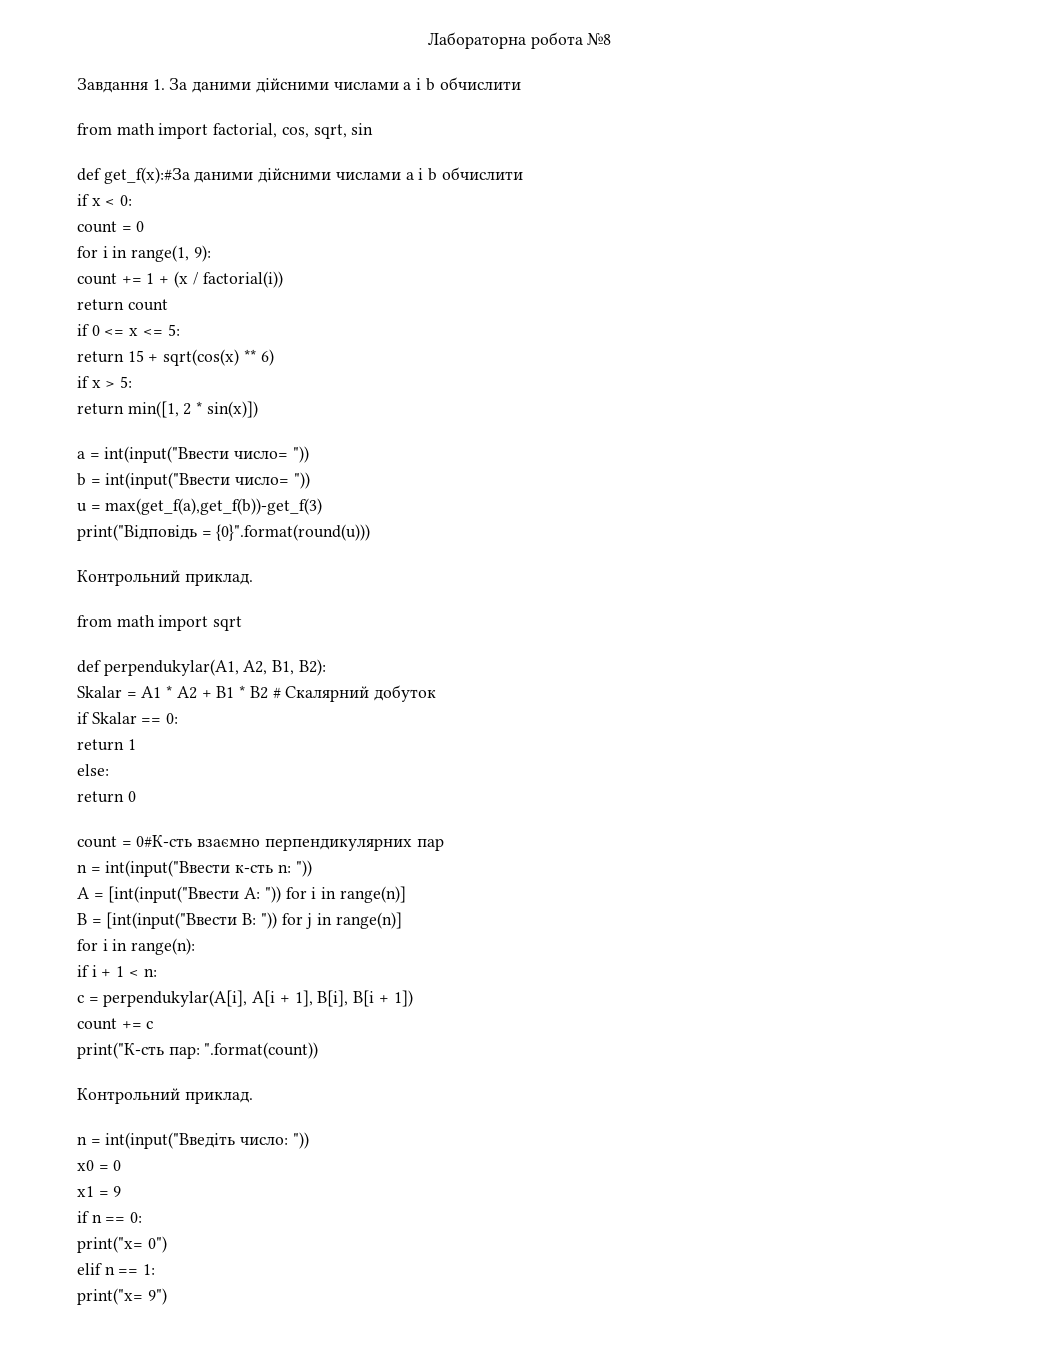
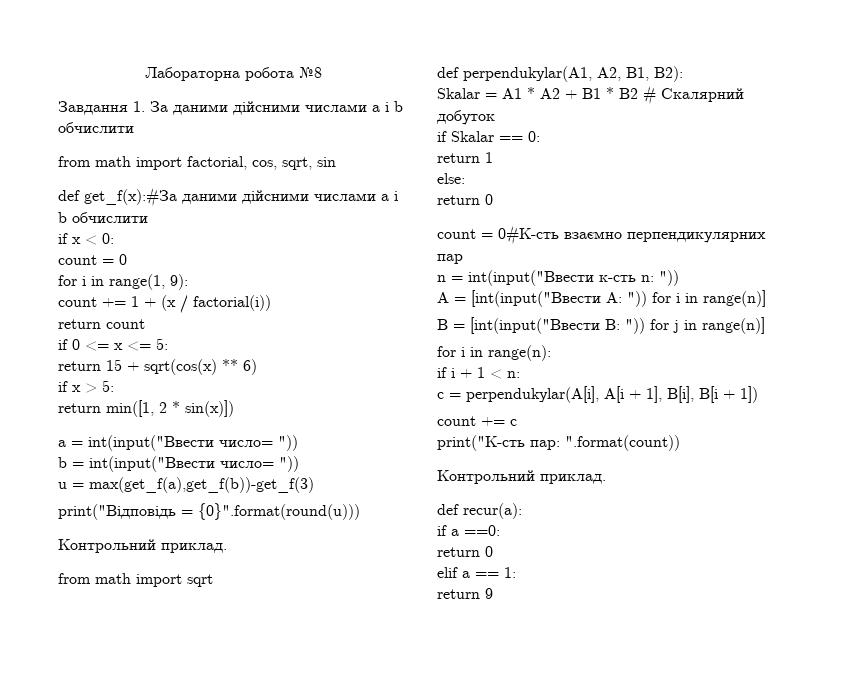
[77,1132,309,1149] [77,1160,122,1171] [77,1186,122,1197] [77,1211,143,1223] [77,1236,167,1253] n = int(input("Введіть число: ")) // x0 = 0 // x1 = 9 // if n == 0: // print("x= 0") -> [437,503,522,519] [437,525,500,536] [437,546,493,557] def recur(a): // if a ==0: // return 0
[104,1266,115,1275] n -> [462,571,470,578] a
[77,1288,167,1305] print("x= 9") -> [437,588,493,599] return 9

